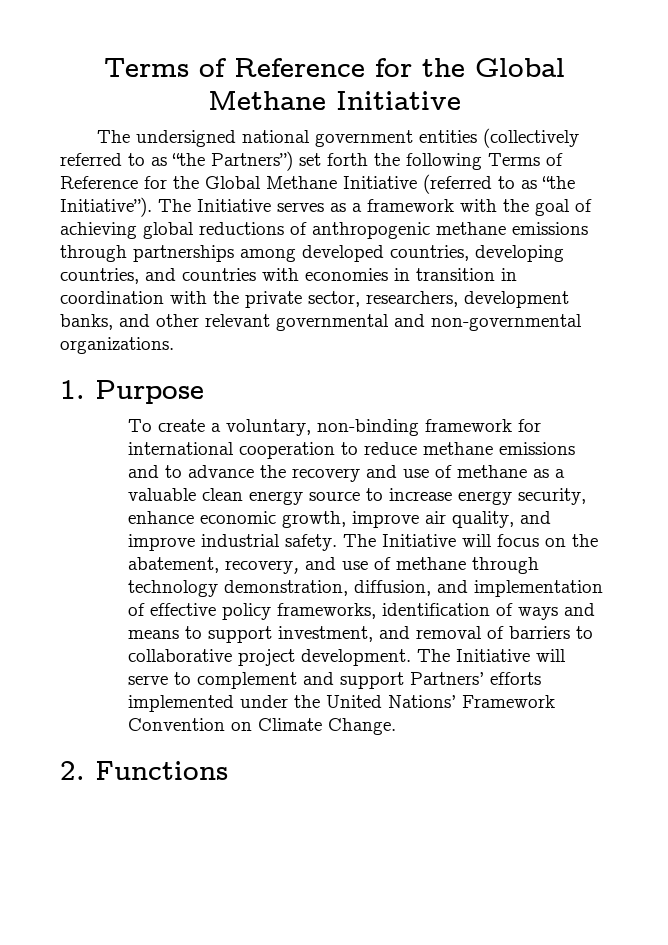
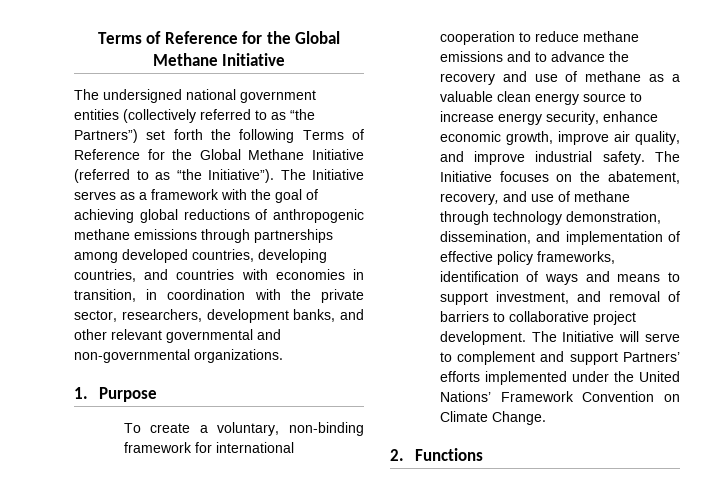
[416,268,495,281] transition -> [74,289,136,302] transition,
[461,534,539,547] will focus -> [499,171,549,182] focuses
[353,580,431,596] diffusion, -> [439,231,531,244] dissemination,

